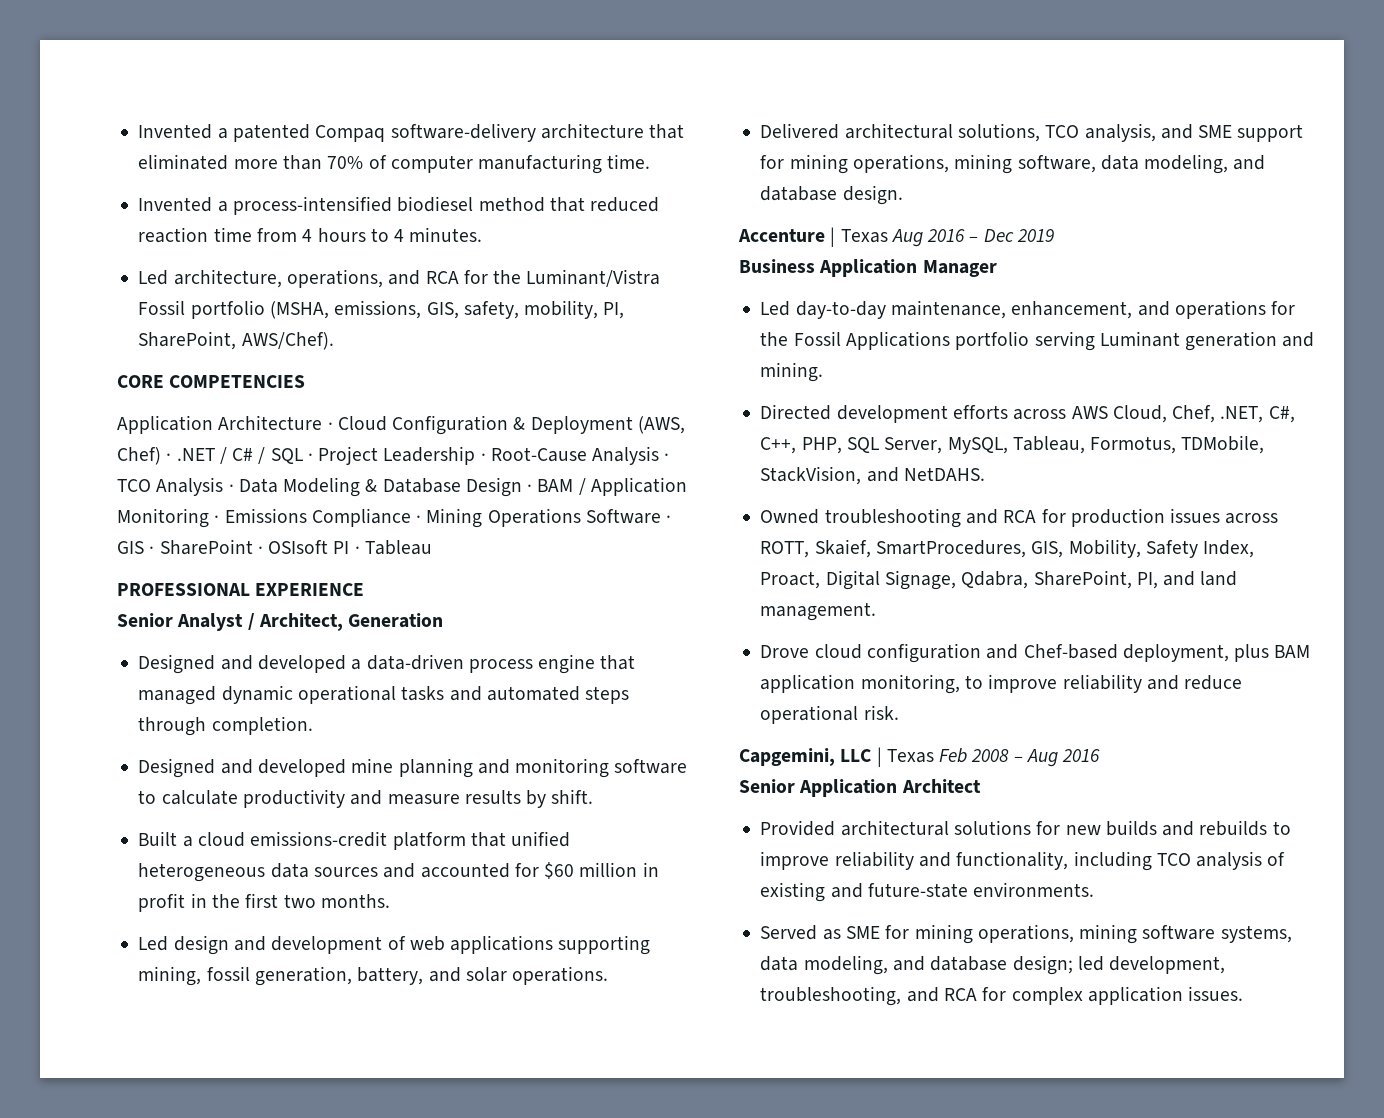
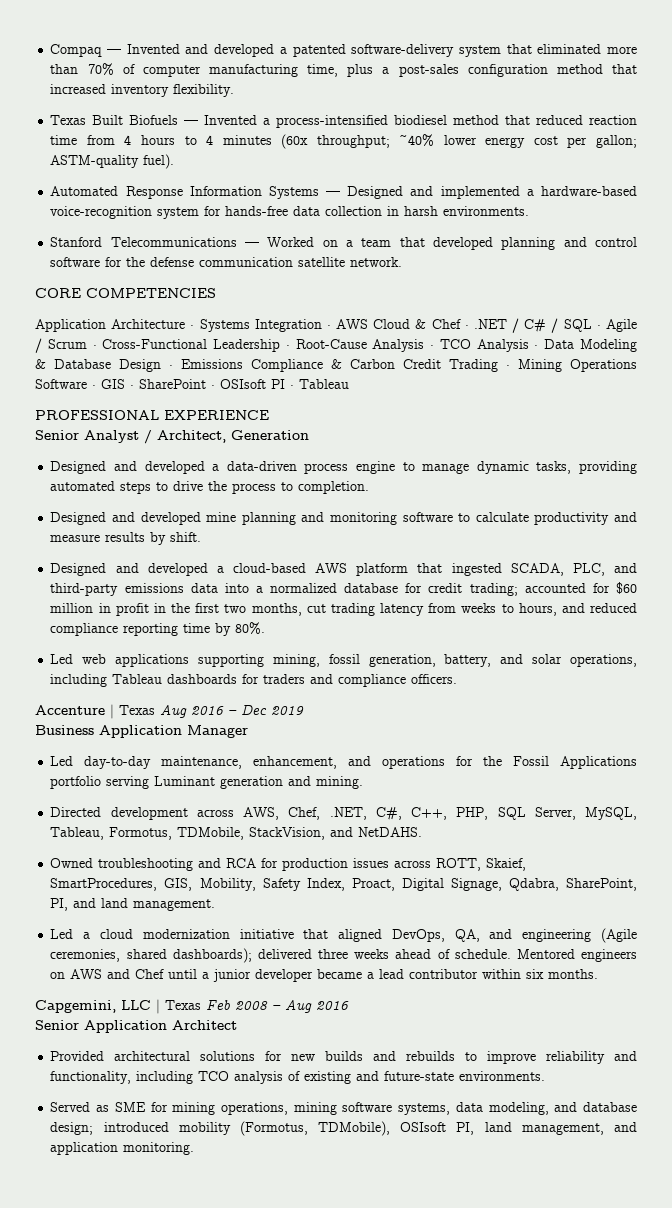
[138,123,644,142] Invented a patented Compaq software-delivery architecture -> [50,44,501,57] Compaq — Invented and developed a patented software-delivery system
[607,154,651,169] time. // -> [307,64,637,77] [50,84,235,97] [50,115,199,125] time, plus a post-sales configuration method that increased inventory flexibility. // Texas Built Biofuels —
[409,227,483,242] [138,269,661,288] [138,300,625,319] [138,331,334,350] minutes. // Led architecture, operations, and RCA for the Luminant/Vistra Fossil portfolio (MSHA, emissions, GIS, safety, mobility, PI, SharePoint, AWS/Chef). -> [222,134,638,149] [50,154,175,169] [50,186,638,199] [50,206,530,219] [50,237,637,250] [50,257,403,267] minutes (60x throughput; ~40% lower energy cost per gallon; ASTM-quality fuel). // Automated Response Information Systems — Designed and implemented a hardware-based voice-recognition system for hands-free data collection in harsh environments. // Stanford Telecommunications — Worked on a team that developed planning and control software for the defense communication satellite network.
[337,415,685,435] [117,447,161,465] Cloud Configuration & Deployment (AWS, Chef) -> [199,319,461,332] Systems Integration · AWS Cloud & Chef
[318,446,379,465] Project -> [606,319,637,332] [35,338,208,353] Agile / Scrum · Cross-Functional
[537,477,687,496] [117,508,411,528] BAM / Application Monitoring · Emissions Compliance -> [181,359,498,372] Emissions Compliance & Carbon Credit Trading
[600,655,636,670] [138,685,630,705] [138,717,207,736] that managed dynamic operational tasks and automated steps through -> [402,461,638,474] [50,481,294,494] to manage dynamic tasks, providing automated steps to drive the process to
[138,831,571,850] [138,863,416,882] Built a cloud emissions-credit platform that unified heterogeneous data sources and -> [50,563,637,576] [50,583,518,596] Designed and developed a cloud-based AWS platform that ingested SCADA, PLC, and third-party emissions data into a normalized database for credit trading;
[320,894,390,908] [138,935,406,955] months. // Led design and development of -> [251,603,638,616] [50,622,266,636] [50,654,74,664] months, cut trading latency from weeks to hours, and reduced compliance reporting time by 80%. // Led
[512,966,609,985] [760,123,1304,142] [760,154,1266,174] [760,185,903,205] operations. // Delivered architectural solutions, TCO analysis, and SME support for mining operations, mining software, data modeling, and database design. -> [570,654,638,667] [50,674,458,687] operations, including Tableau dashboards for traders and compliance officers.
[952,405,1167,423] efforts across AWS Cloud, -> [196,807,280,820] across AWS,
[760,643,1311,663] [760,674,1243,694] [760,705,899,724] Drove cloud configuration and Chef-based deployment, plus BAM application monitoring, to improve reliability and reduce operational risk. -> [50,928,638,943] [50,948,638,963] [50,969,599,982] Led a cloud modernization initiative that aligned DevOps, QA, and engineering (Agile ceremonies, shared dashboards); delivered three weeks ahead of schedule. Mentored engineers on AWS and Chef until a junior developer became a lead contributor within six months.
[1077,956,1226,974] [760,986,1244,1006] led development, troubleshooting, and RCA for complex application issues. -> [103,1121,638,1136] [50,1142,195,1155] introduced mobility (Formotus, TDMobile), OSIsoft PI, land management, and application monitoring.

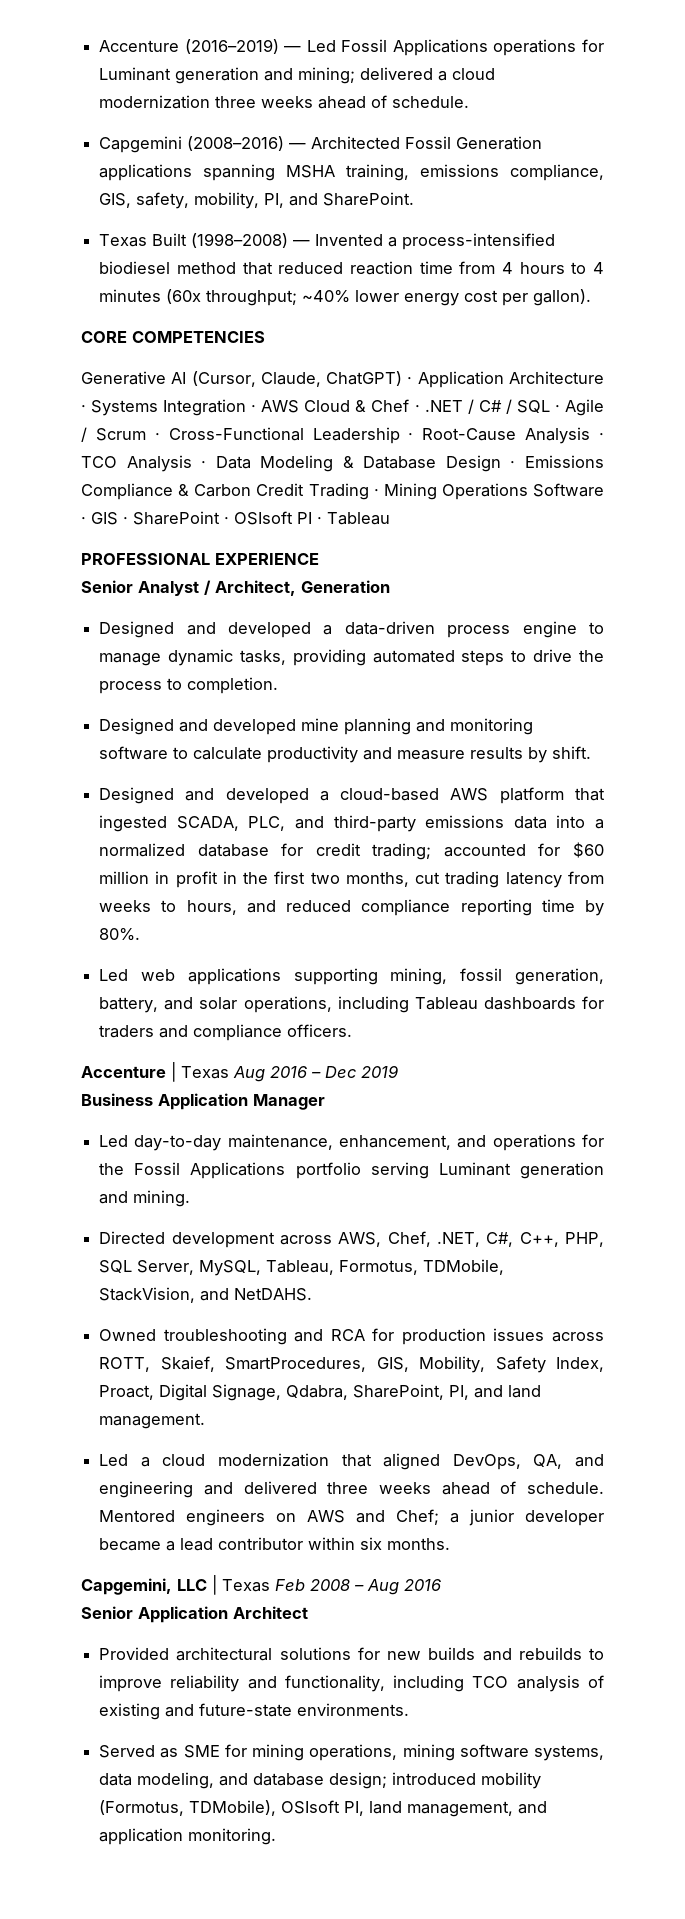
[50,44,637,57] [50,63,637,77] [50,84,235,97] Compaq — Invented and developed a patented software-delivery system that eliminated more than 70% of computer manufacturing time, plus a post-sales configuration method that increased inventory flexibility. -> [99,39,604,56] [99,67,496,84] [99,95,470,109] [99,136,543,153] [99,164,604,181] [99,192,415,209] Accenture (2016–2019) — Led Fossil Applications operations for Luminant generation and mining; delivered a cloud modernization three weeks ahead of schedule. // Capgemini (2008–2016) — Architected Fossil Generation applications spanning MSHA training, emissions compliance, GIS, safety, mobility, PI, and SharePoint.
[129,115,179,125] Biofuels -> [191,233,289,248] (1998–2008)
[596,135,638,148] [50,154,175,169] [50,186,638,199] [50,206,530,219] [50,237,637,250] [50,257,403,267] [35,288,216,298] gallon; ASTM-quality fuel). // Automated Response Information Systems — Designed and implemented a hardware-based voice-recognition system for hands-free data collection in harsh environments. // Stanford Telecommunications — Worked on a team that developed planning and control software for the defense communication satellite network. // CORE COMPETENCIES // -> [533,289,592,306] [81,331,265,343] [81,371,413,387] gallon). // CORE COMPETENCIES // Generative AI (Cursor, Claude, ChatGPT) ·
[239,929,294,939] initiative -> (329, 1460) none
[601,928,638,943] [50,948,252,963] (Agile ceremonies, shared dashboards); -> [203,1482,233,1495] and
[135,969,198,979] Chef until -> [396,1509,440,1525] Chef;

